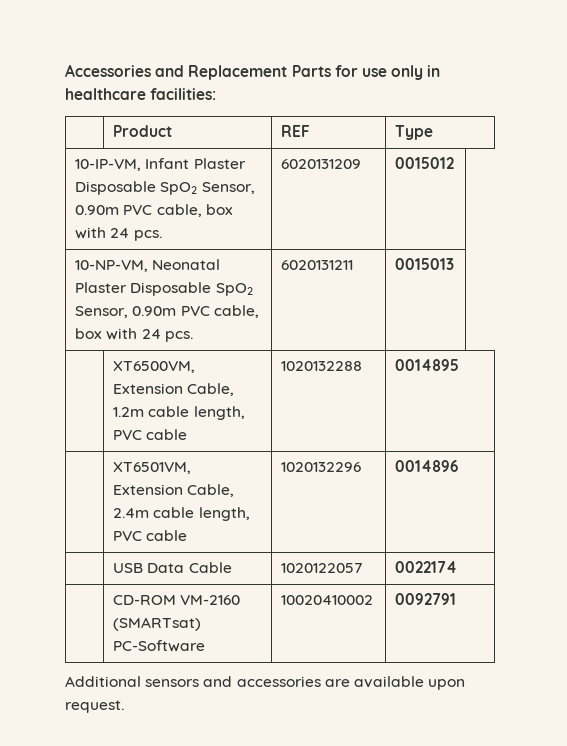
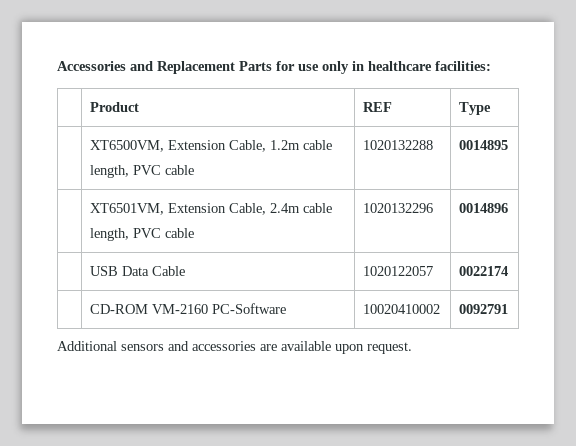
[75,158,246,171] [75,181,255,195] [75,204,233,217] [75,227,162,241] [281,159,362,169] [395,157,455,169] [75,259,221,272] [75,282,253,296] [75,305,259,318] [75,328,193,342] [281,260,354,270] [395,258,455,270] // 10-IP-VM, Infant Plaster Disposable SpO2 Sensor, 0.90m PVC cable, box with 24 pcs. | 6020131209 | 0015012 // 10-NP-VM, Neonatal Plaster Disposable SpO2 Sensor, 0.90m PVC cable, box with 24 pcs. | 6020131211 | 0015013 -> (491, 108) none
[113,617,202,631] (SMARTsat) -> (208, 309) none

